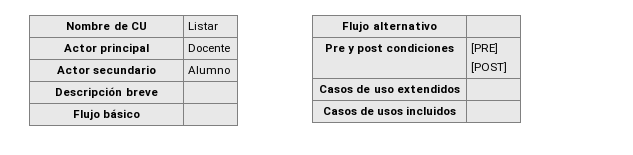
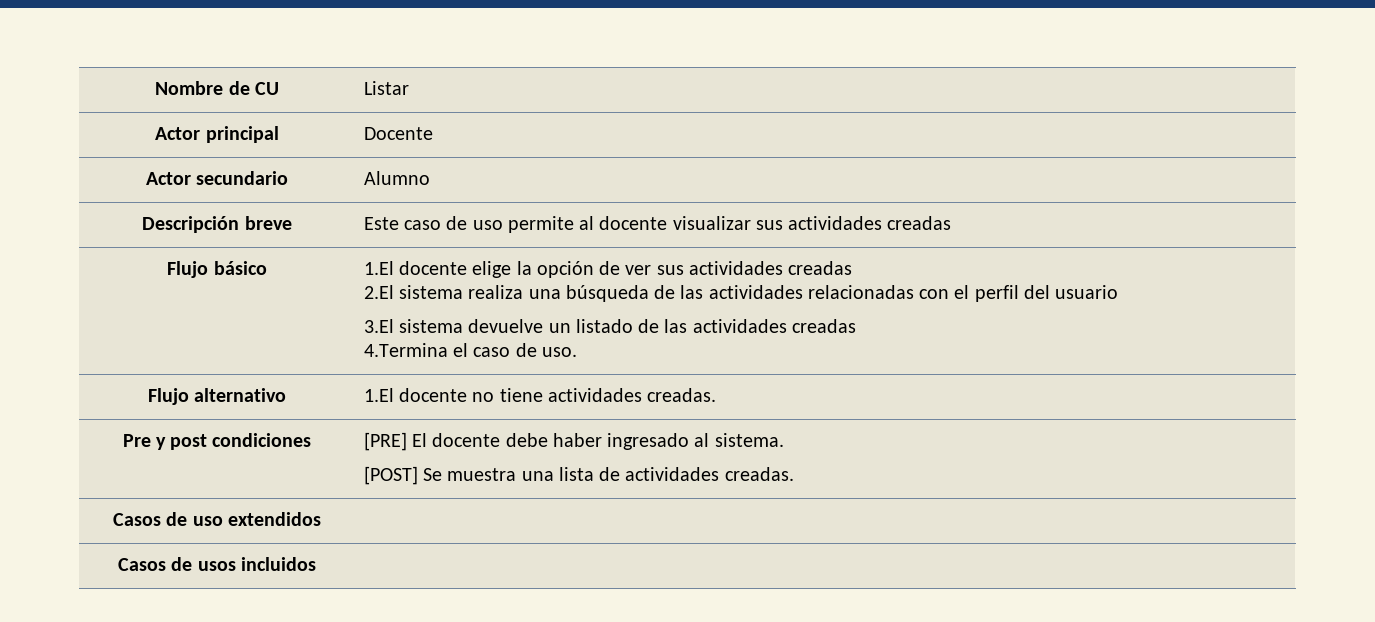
[72,109,141,120] [342,21,437,32] // Flujo básico | // Flujo alternativo | -> [363,216,952,233] [167,261,267,278] [363,261,853,278] [363,285,1119,302] [363,319,856,333] [363,343,577,357] [147,388,287,405] [363,388,717,402] Este caso de uso permite al docente visualizar sus actividades creadas // Flujo básico | 1.El docente elige la opción de ver sus actividades creadas // 2.El sistema realiza una búsqueda de las actividades relacionadas con el perfil del usuario // 3.El sistema devuelve un listado de las actividades creadas // 4.Termina el caso de uso. // Flujo alternativo | 1.El docente no tiene actividades creadas.
[471,62,508,73] // [POST] -> [412,433,784,450] [363,466,794,485] El docente debe haber ingresado al sistema. // [POST] Se muestra una lista de actividades creadas.

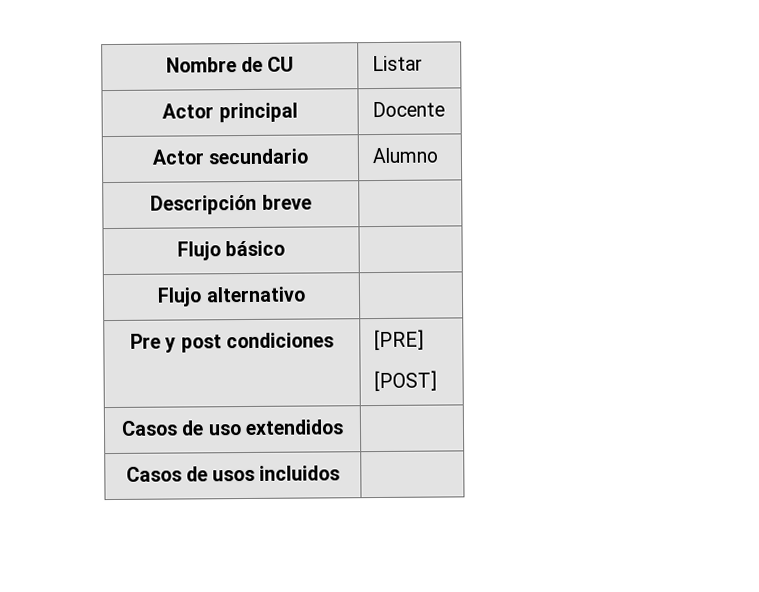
[363,216,952,233] [167,261,267,278] [363,261,853,278] [363,285,1119,302] [363,319,856,333] [363,343,577,357] [147,388,287,405] [363,388,717,402] Este caso de uso permite al docente visualizar sus actividades creadas // Flujo básico | 1.El docente elige la opción de ver sus actividades creadas // 2.El sistema realiza una búsqueda de las actividades relacionadas con el perfil del usuario // 3.El sistema devuelve un listado de las actividades creadas // 4.Termina el caso de uso. // Flujo alternativo | 1.El docente no tiene actividades creadas. -> [176,240,286,261] [157,286,306,307] // Flujo básico | // Flujo alternativo |
[412,433,784,450] [363,466,794,485] El docente debe haber ingresado al sistema. // [POST] Se muestra una lista de actividades creadas. -> [373,370,437,392] // [POST]

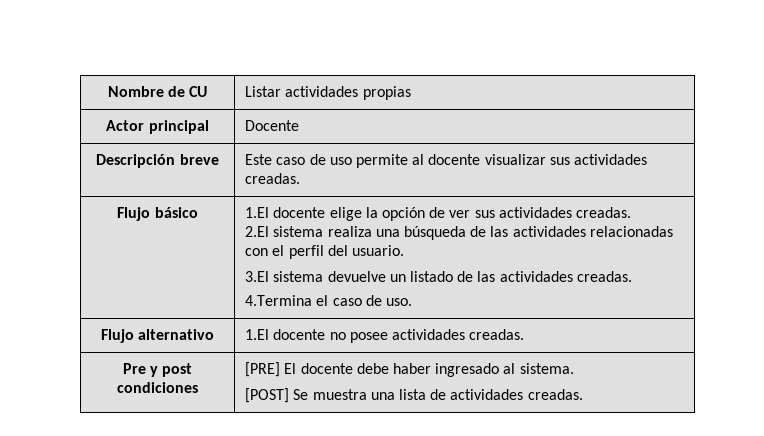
(423, 63) none -> [285,86,411,100] actividades propias
[151,148,310,165] [371,147,439,164] // Actor secundario | Alumno -> (300, 125) none
[176,240,286,261] [157,286,306,307] // Flujo básico | // Flujo alternativo | -> [245,154,647,168] [245,173,301,184] [117,207,198,221] [245,207,631,221] [245,226,673,240] [245,245,405,259] [245,271,632,282] [245,295,413,306] [100,329,215,343] [245,329,525,343] Este caso de uso permite al docente visualizar sus actividades creadas. // Flujo básico | 1.El docente elige la opción de ver sus actividades creadas. // 2.El sistema realiza una búsqueda de las actividades relacionadas con el perfil del usuario. // 3.El sistema devuelve un listado de las actividades creadas. // 4.Termina el caso de uso. // Flujo alternativo | 1.El docente no posee actividades creadas.
[373,370,437,392] [121,419,344,436] [125,465,341,482] // [POST] // Casos de uso extendidos | // Casos de usos incluidos | -> [284,363,574,377] [245,388,583,403] El docente debe haber ingresado al sistema. // [POST] Se muestra una lista de actividades creadas.

